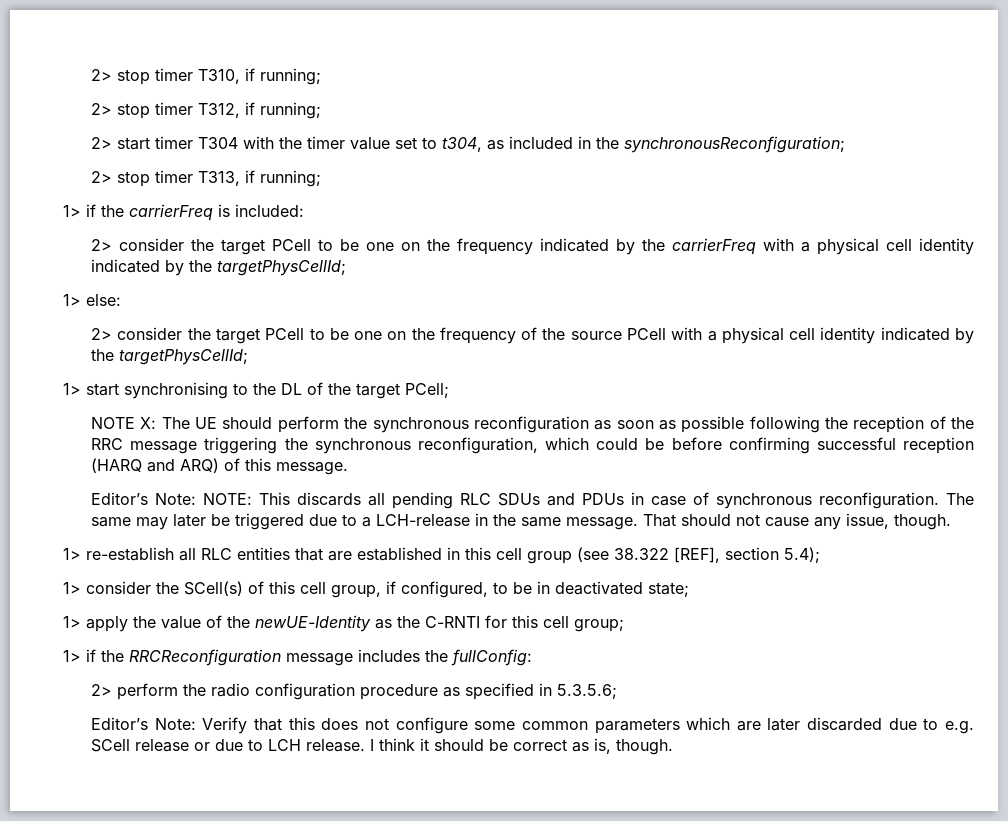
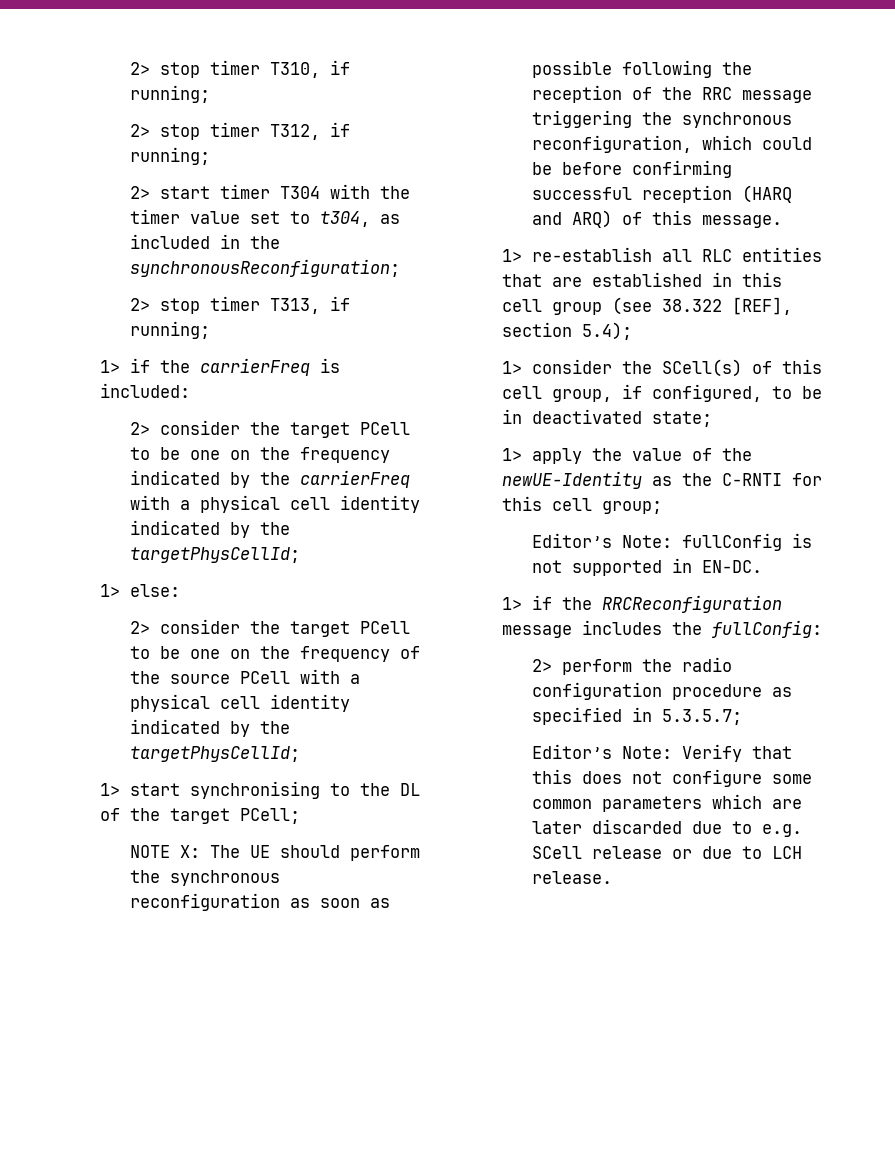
[91,492,975,509] [91,513,952,530] // Editor’s Note: NOTE: This discards all pending RLC SDUs and PDUs in case of synchronous reconfiguration. The same may later be triggered due to a LCH-release in the same message. That should not cause any issue, though. -> (783, 221) none
(624, 625) none -> [532,533,813,551] [532,558,763,576] // Editor’s Note: fullConfig is not supported in EN-DC.
[557,684,618,699] 5.3.5.6; -> [662,709,743,725] 5.3.5.7;
[370,738,674,755] I think it should be correct as is, though. -> (613, 877) none

